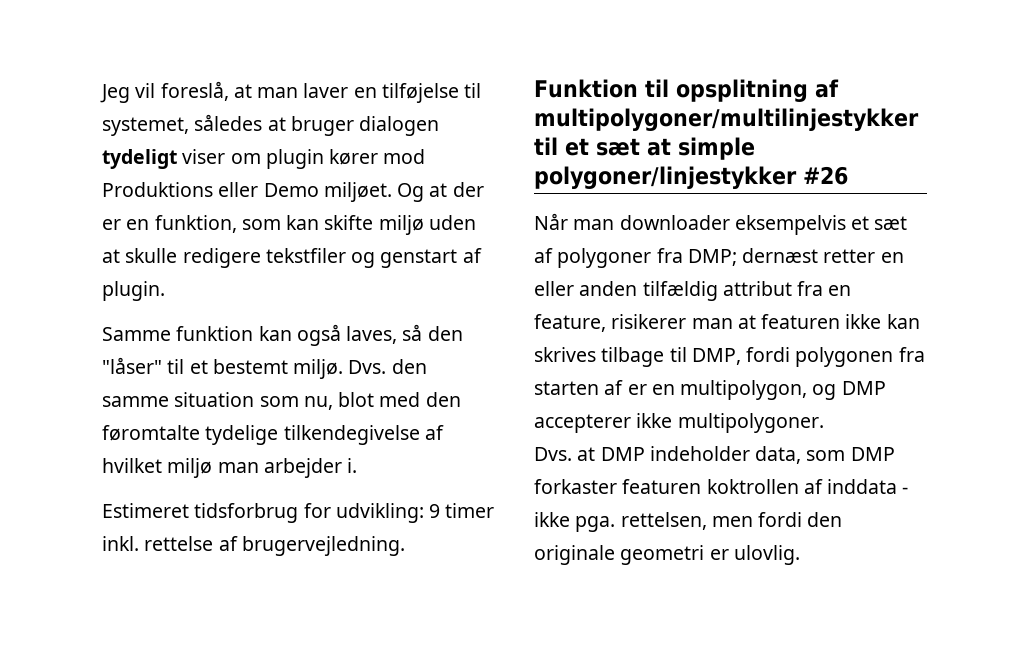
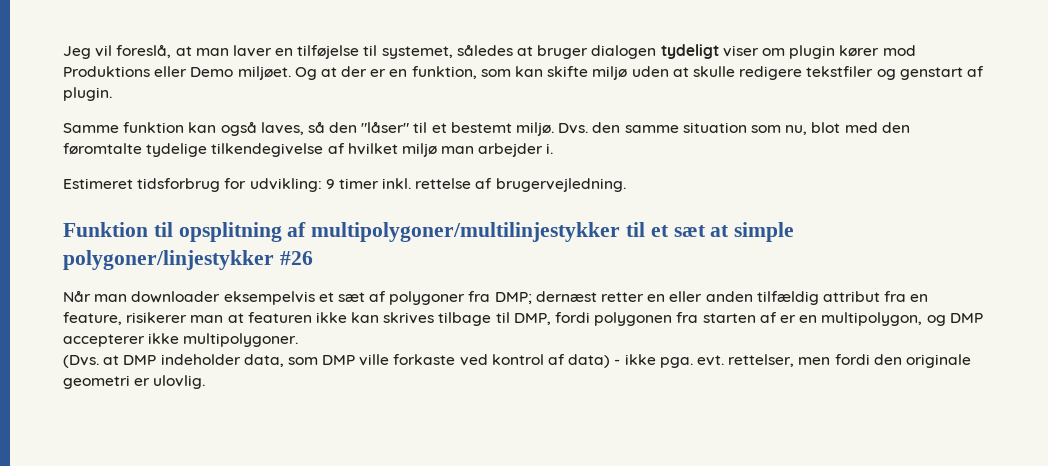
[534,447,572,461] Dvs. -> [63,355,99,368] (Dvs.
[534,479,898,494] forkaster featuren koktrollen af inddata -> [359,354,611,368] ville forkaste ved kontrol af data)
[620,512,707,530] rettelsen, -> [696,354,795,367] evt. rettelser,

